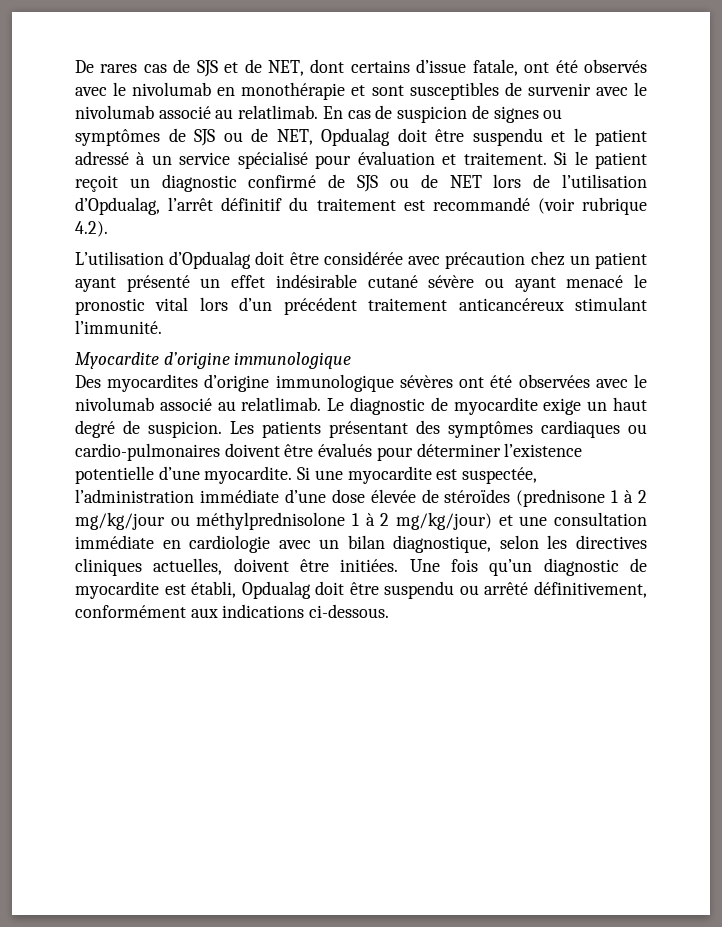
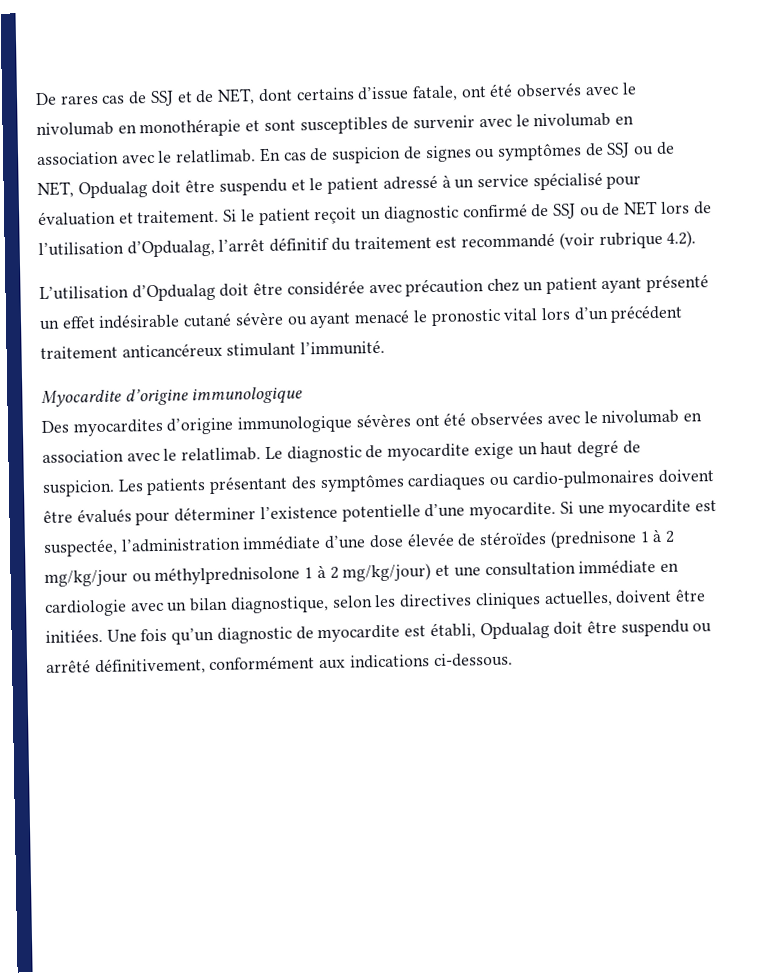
[196,60,218,77] SJS -> [149,90,174,107] SSJ
[158,106,234,119] associé au -> [614,115,634,125] [37,150,173,166] en association avec le
[194,129,215,146] SJS -> [606,142,631,158] SSJ
[357,175,379,192] SJS -> [551,203,576,219] SSJ
[159,398,236,411] associé au -> [682,412,702,422] [42,448,178,463] en association avec le

